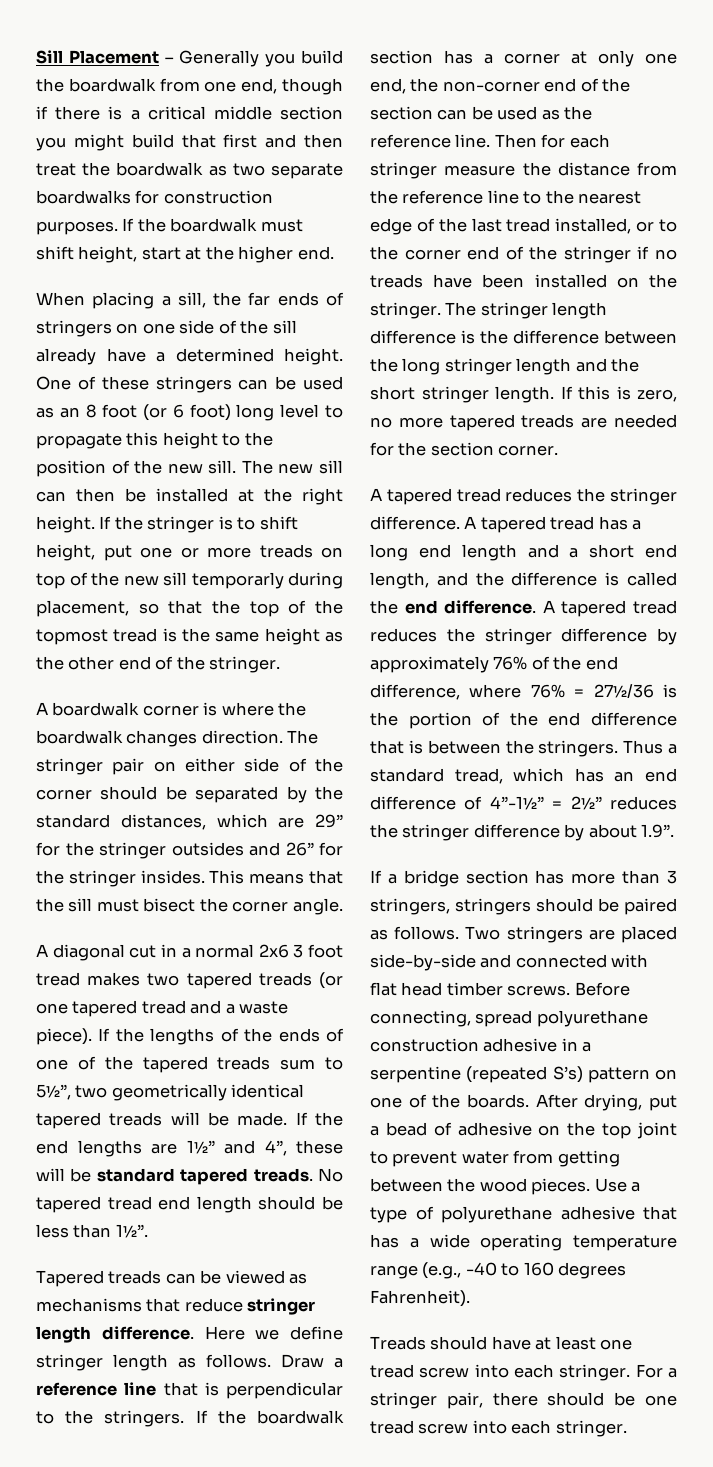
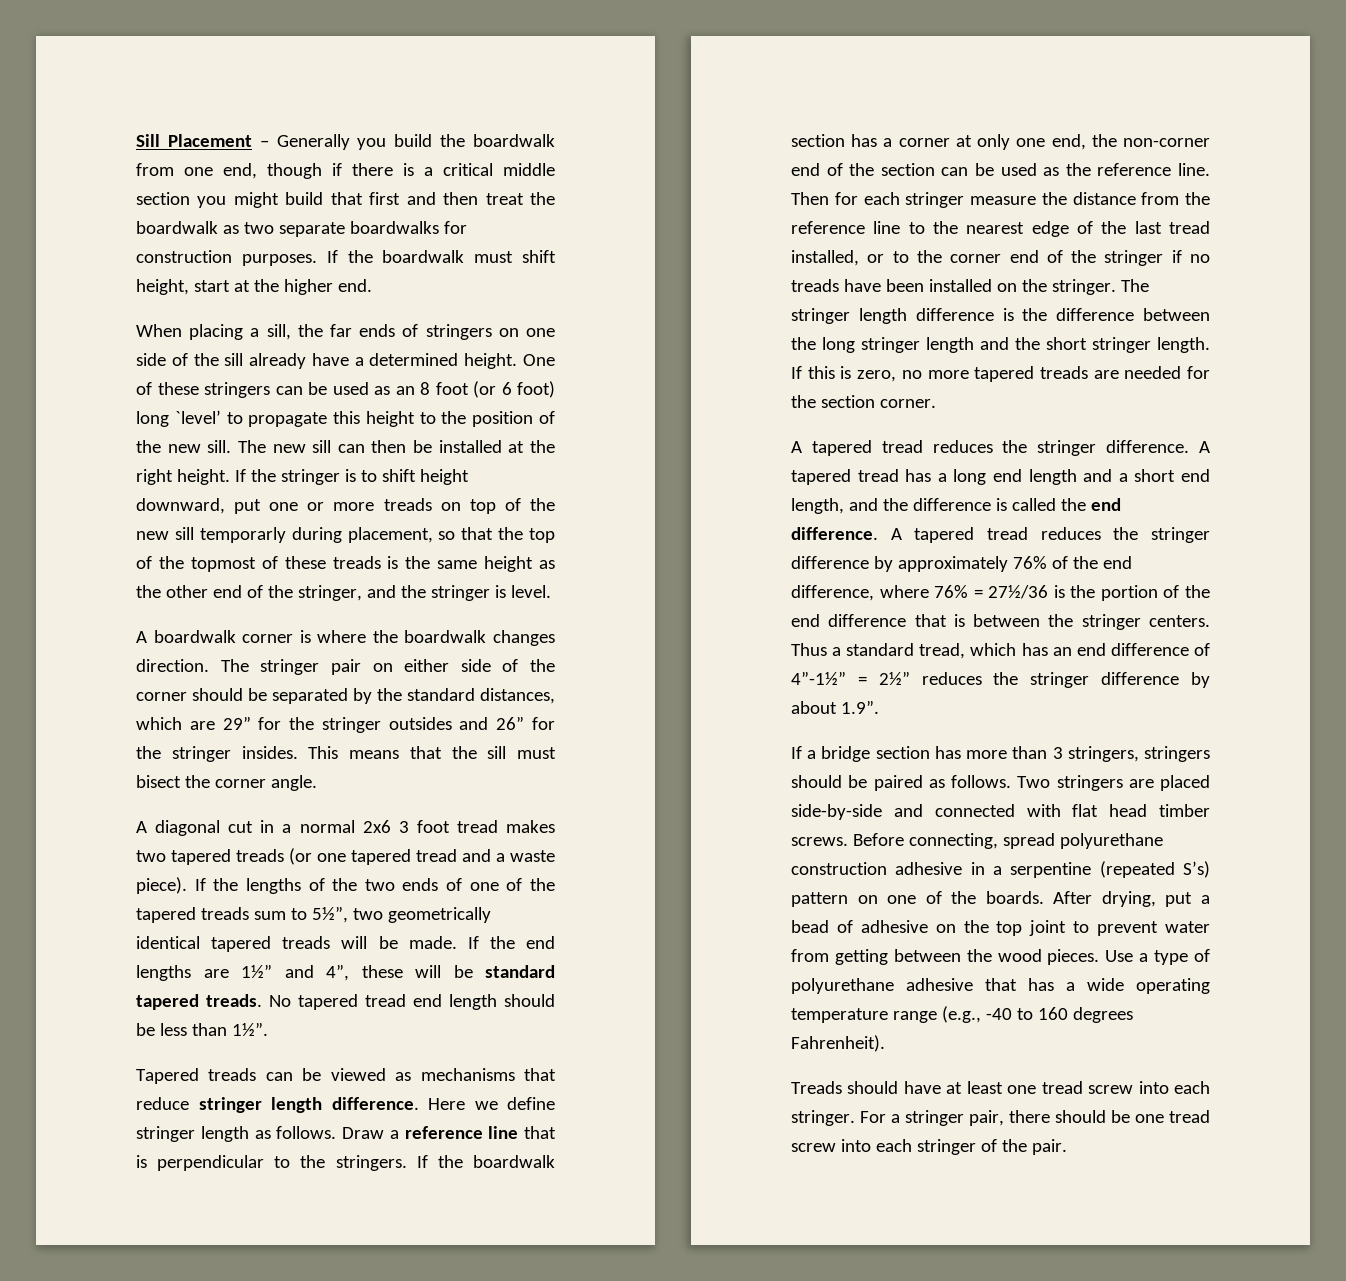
[280,404,320,418] level -> [174,410,221,424] `level’
[36,544,95,561] height, -> [419,469,469,485] [136,498,225,514] height downward,
[113,628,158,642] tread -> [261,556,381,569] of these treads
[209,656,281,673] stringer. -> [297,585,551,601] stringer, and the stringer is level.
(273, 1035) none -> [364,879,395,891] two
[538,740,619,757] stringers. -> [1081,614,1210,630] stringer centers.
[555,1420,627,1437] stringer. -> [916,1139,1067,1155] stringer of the pair.

